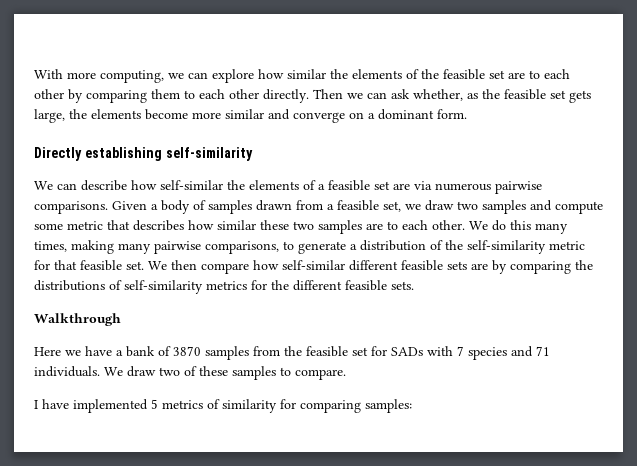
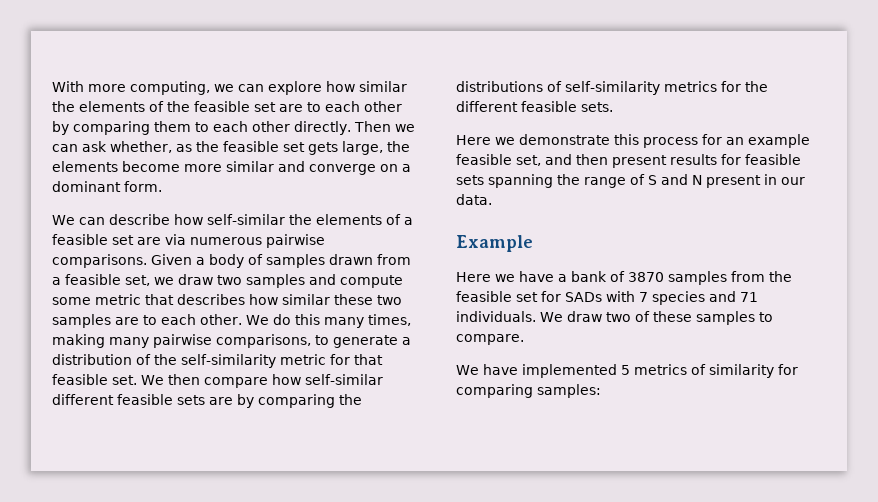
[34,147,253,161] // Directly establishing self-similarity -> (162, 186) none
[34,313,121,326] Walkthrough -> [456,134,810,148] [456,154,801,168] [456,174,805,188] [456,194,492,205] [456,235,533,252] Here we demonstrate this process for an example feasible set, and then present results for feasible sets spanning the range of S and N present in our data. // Example
[34,400,38,409] I -> [456,365,479,375] We

